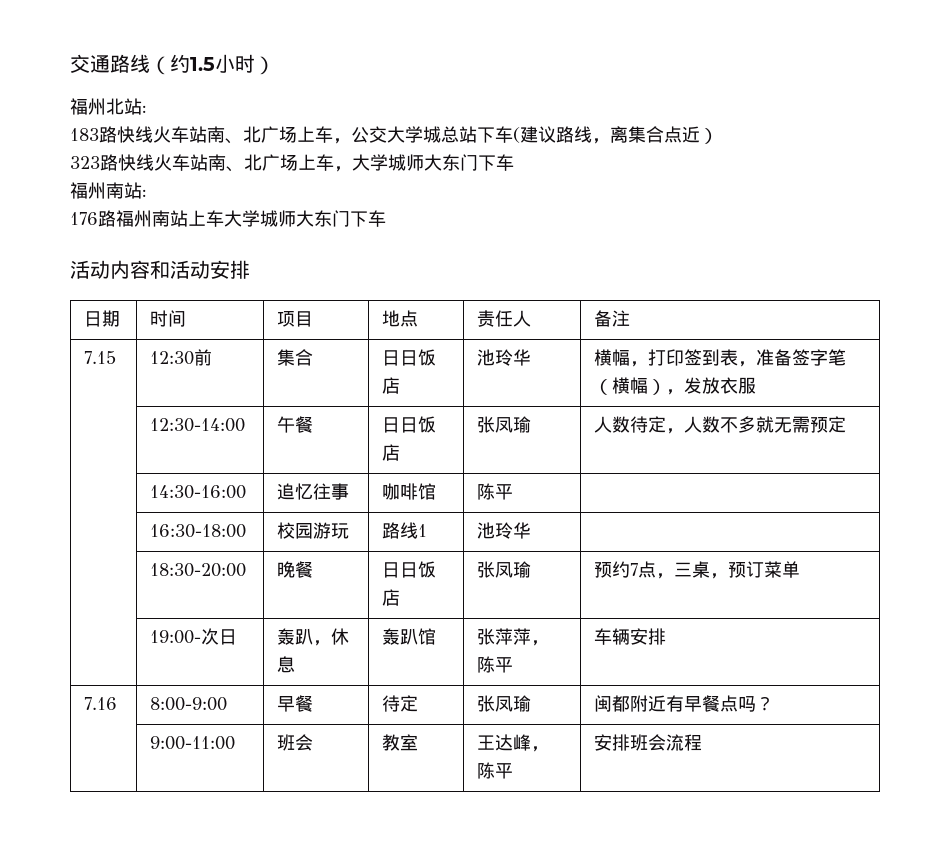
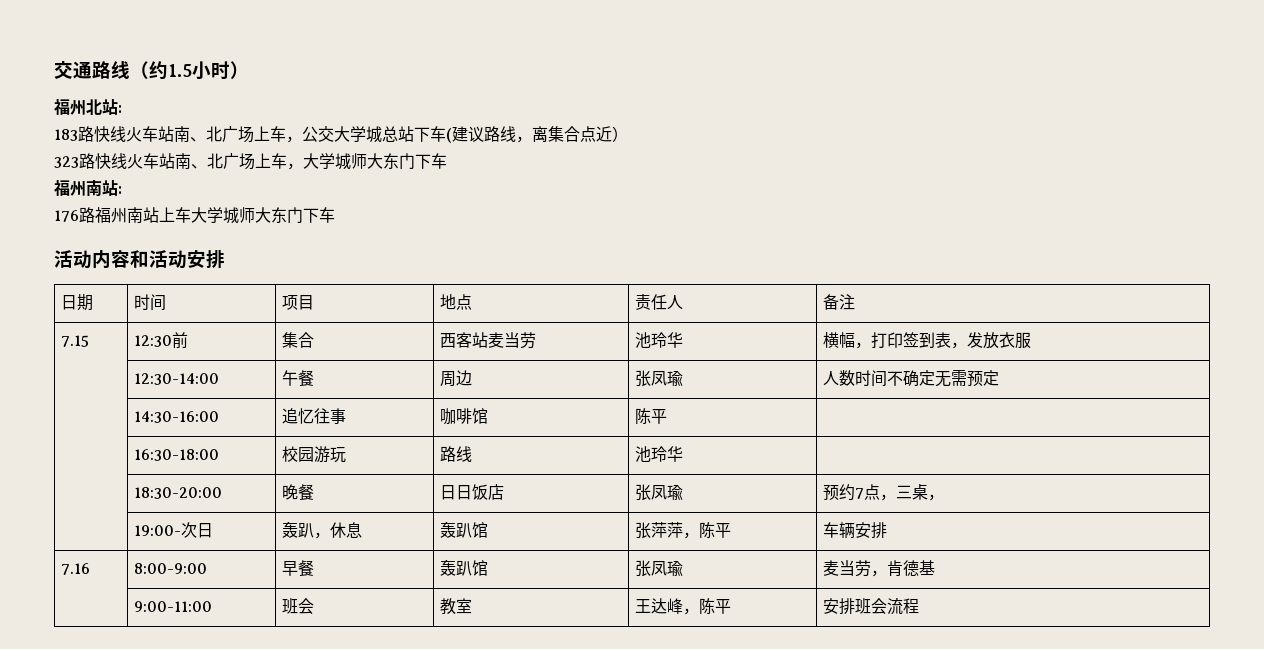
[382,349,437,366] [382,377,401,394] 日日饭店 -> [439,332,536,349] 西客站麦当劳
[756,349,847,366] [594,377,685,395] 准备签字笔（横幅）， -> (967, 345) none
[382,416,437,433] [382,444,401,461] 日日饭店 -> [439,370,472,387] 周边
[630,416,775,434] 待定，人数不多就 -> [854,370,935,387] 时间不确定
[418,524,428,537] 1 -> (472, 454) none
[728,561,801,578] 预订菜单 -> (944, 497) none
[382,695,419,712] [477,695,532,712] [594,695,775,712] 待定 | 张凤瑜 | 闽都附近有早餐点吗？ -> [439,559,488,576] [634,560,683,577] [822,560,935,577] 轰趴馆 | 张凤瑜 | 麦当劳，肯德基

